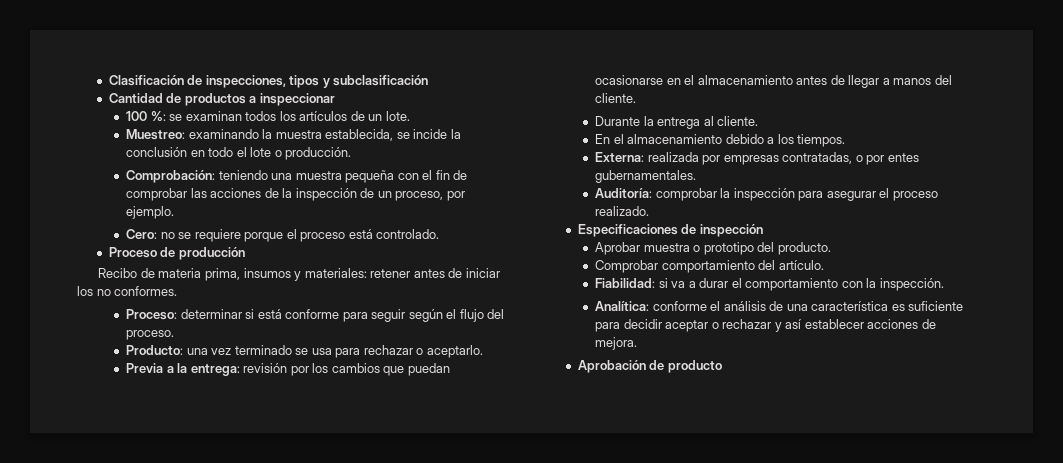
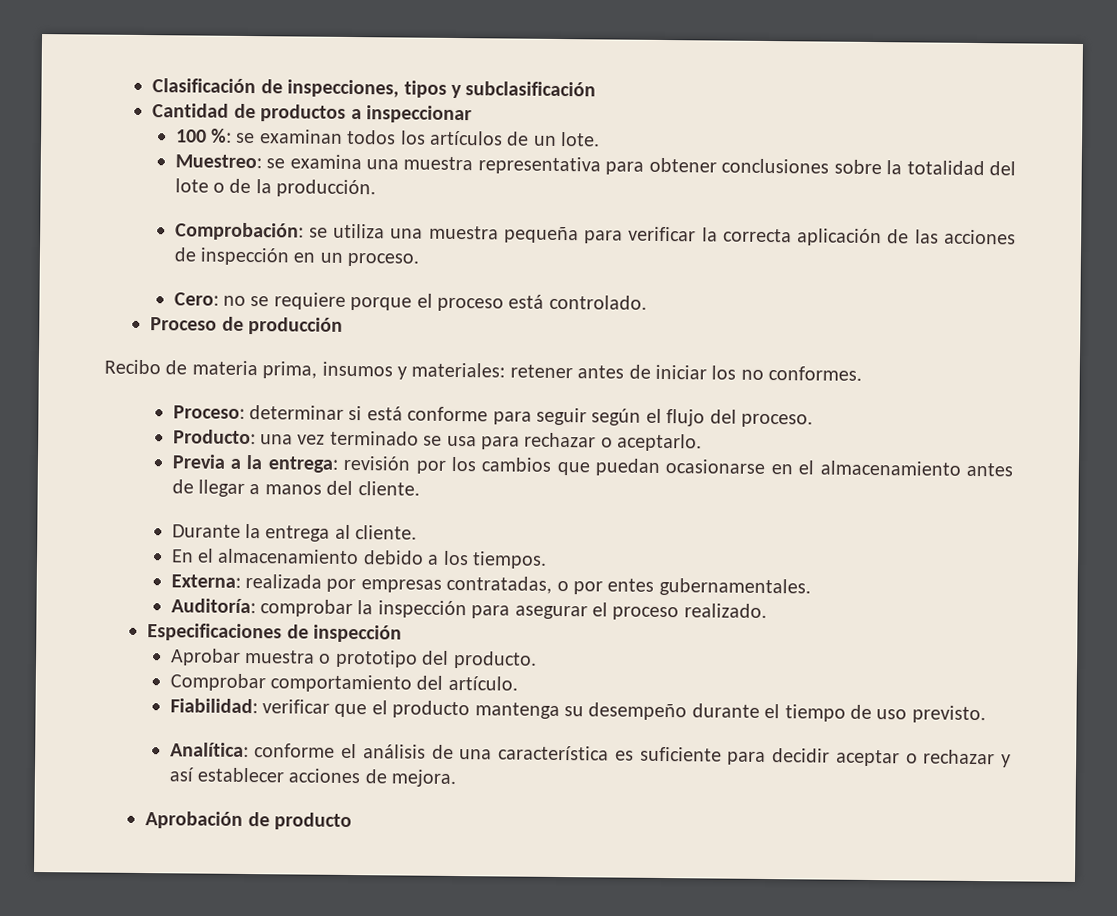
[188,129,461,141] [126,147,282,157] examinando la muestra establecida, se incide la conclusión en todo el lote o -> [266,154,1017,176] [174,178,272,194] se examina una muestra representativa para obtener conclusiones sobre la totalidad del lote o de la
[218,170,268,180] teniendo -> [308,223,386,239] se utiliza
[397,170,468,180] [126,188,465,201] [126,206,175,219] con el fin de comprobar las acciones de la inspección de un proceso, por ejemplo. -> [584,226,1016,247] [173,247,420,267] para verificar la correcta aplicación de las acciones de inspección en un proceso.
[658,278,944,291] si va a durar el comportamiento con la inspección. -> [262,699,986,724] verificar que el producto mantenga su desempeño durante el tiempo de uso previsto.

